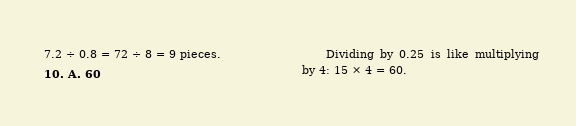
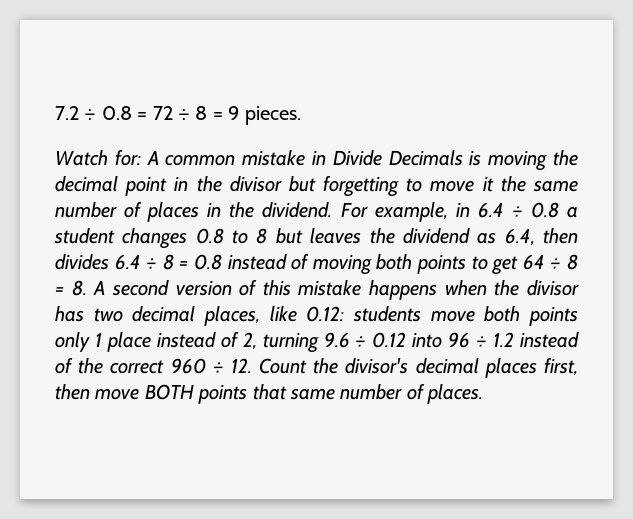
[44,70,101,78] [325,49,539,60] [302,65,407,76] 10. A. 60 // Dividing by 0.25 is like multiplying by 4: 15 × 4 = 60. -> [55,150,578,171] [55,176,578,197] [55,202,578,222] [54,228,579,249] [55,254,579,275] [55,280,579,300] [55,306,578,326] [55,332,580,353] [55,358,578,378] [55,384,484,404] Watch for: A common mistake in Divide Decimals is moving the decimal point in the divisor but forgetting to move it the same number of places in the dividend. For example, in 6.4 ÷ 0.8 a student changes 0.8 to 8 but leaves the dividend as 6.4, then divides 6.4 ÷ 8 = 0.8 instead of moving both points to get 64 ÷ 8 = 8. A second version of this mistake happens when the divisor has two decimal places, like 0.12: students move both points only 1 place instead of 2, turning 9.6 ÷ 0.12 into 96 ÷ 1.2 instead of the correct 960 ÷ 12. Count the divisor's decimal places first, then move BOTH points that same number of places.

